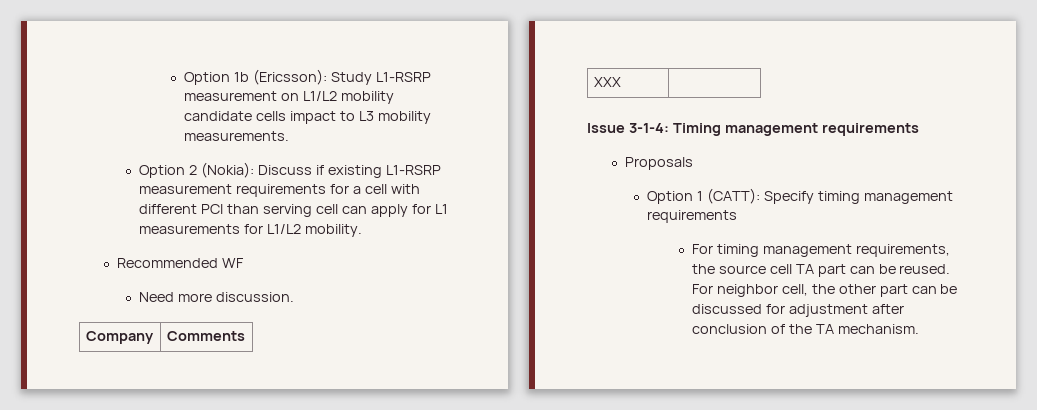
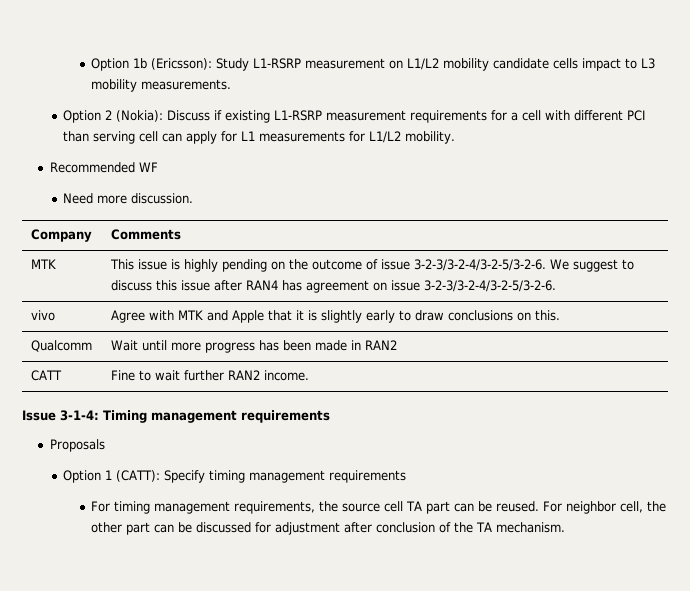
[593,77,621,87] XXX | -> [31,259,57,269] [110,259,635,272] [111,280,557,293] [31,310,56,321] [111,310,561,323] [31,340,93,352] [111,340,398,353] [31,370,63,381] [111,370,310,381] MTK | This issue is highly pending on the outcome of issue 3-2-3/3-2-4/3-2-5/3-2-6. We suggest to discuss this issue after RAN4 has agreement on issue 3-2-3/3-2-4/3-2-5/3-2-6. // vivo | Agree with MTK and Apple that it is slightly early to draw conclusions on this. // Qualcomm | Wait until more progress has been made in RAN2 // CATT | Fine to wait further RAN2 income.

